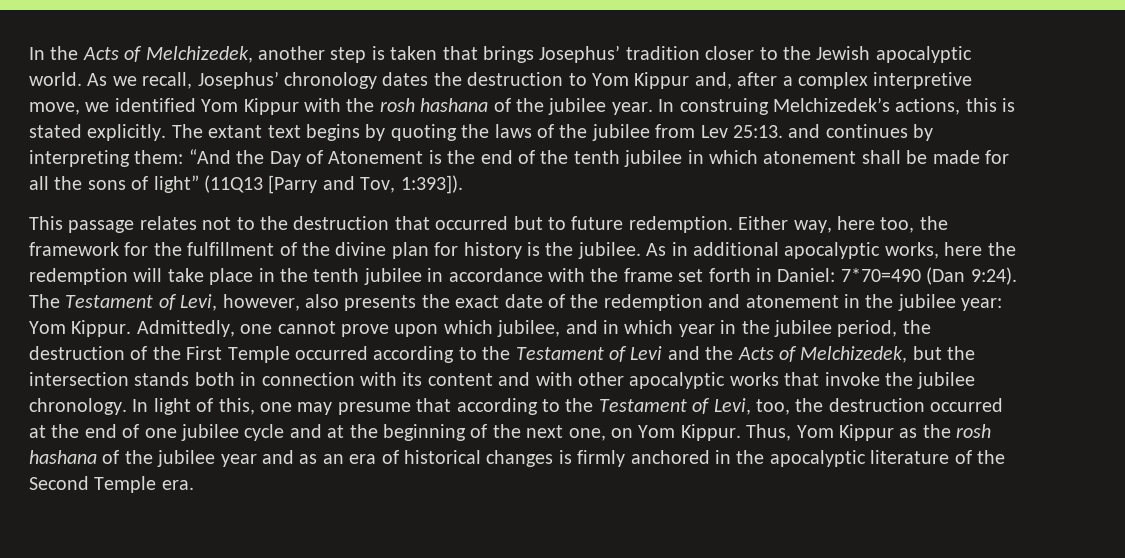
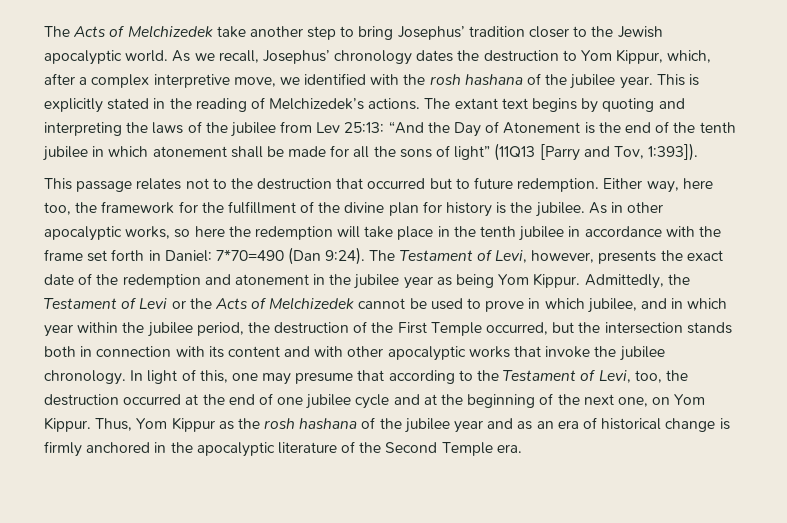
[29,46,534,63] In the Acts of Melchizedek, another step is taken that brings -> [44,25,394,40] The Acts of Melchizedek take another step to bring
[634,72,732,89] Kippur and, -> [616,49,712,64] Kippur, which,
[201,98,299,115] Yom Kippur -> (367, 79) none
[658,97,1016,115] [29,124,167,141] In construing Melchizedek’s actions, this is stated explicitly. -> [656,74,699,86] [44,97,421,113] This is explicitly stated in the reading of Melchizedek’s actions.
(457, 132) none -> [658,98,685,109] [44,122,122,136] and interpreting
[732,124,934,141] [29,150,184,167] 25:13. and continues by interpreting them: -> [344,122,385,133] 25:13:
[692,242,779,256] additional -> [627,202,664,213] other
(939, 250) none -> [174,229,191,238] so
[305,294,339,308] also -> (595, 256) none
[961,298,1003,311] [29,320,439,337] year: Yom Kippur. Admittedly, one cannot prove upon -> [403,273,690,289] [44,297,541,312] year as being Yom Kippur. Admittedly, the Testament of Levi or the Acts of Melchizedek cannot be used to prove in
[720,320,737,334] in -> [77,322,119,333] within
[295,346,908,363] occurred according to the Testament of Levi and the Acts of Melchizedek, -> [486,322,549,335] occurred,
[486,450,554,467] changes -> [665,418,716,432] change

